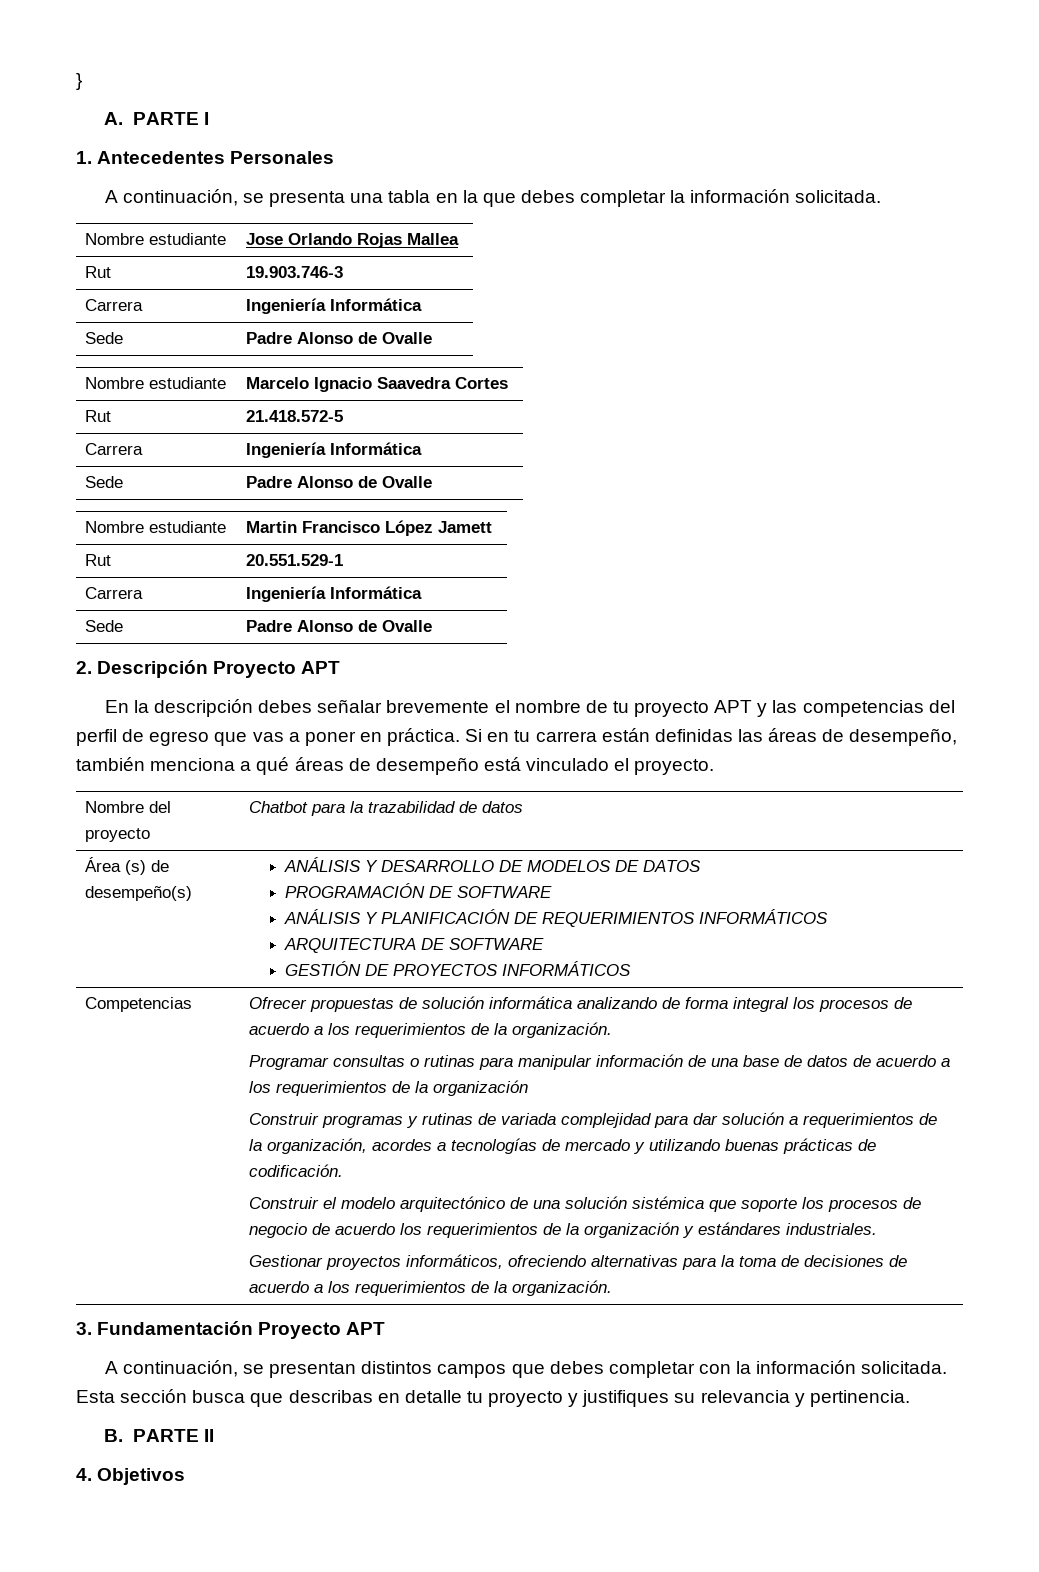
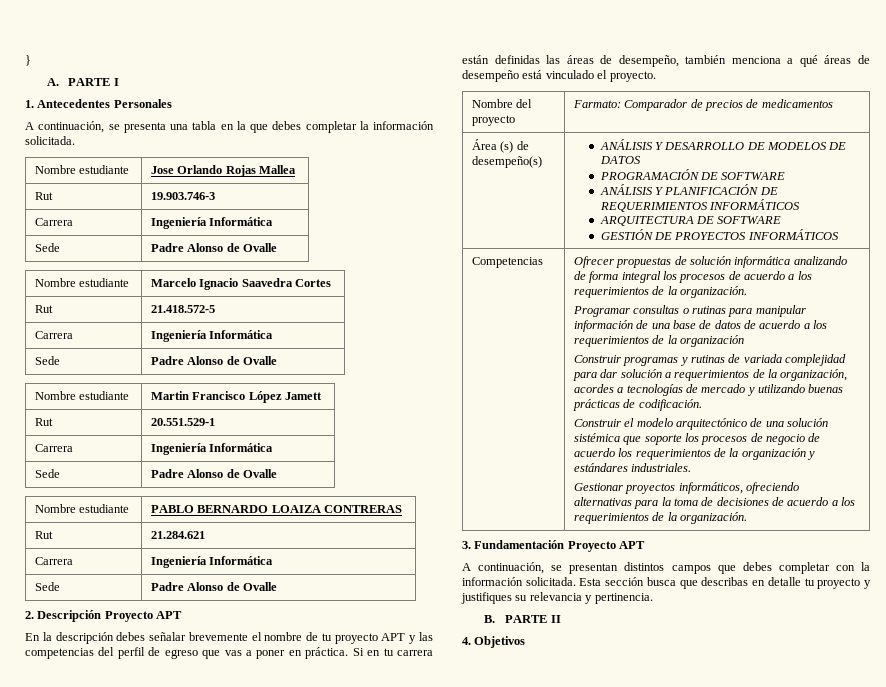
(433, 626) none -> [34,504,130,513] [150,505,402,513] [34,531,53,539] [150,531,205,539] [34,557,73,565] [150,556,274,568] [34,582,60,591] [150,582,277,591] // Nombre estudiante | PABLO BERNARDO LOAIZA CONTRERAS // Rut | 21.284.621 // Carrera | Ingeniería Informática // Sede | Padre Alonso de Ovalle
[249,801,524,816] Chatbot para la trazabilidad de datos -> [572,99,833,111] Farmato: Comparador de precios de medicamentos

